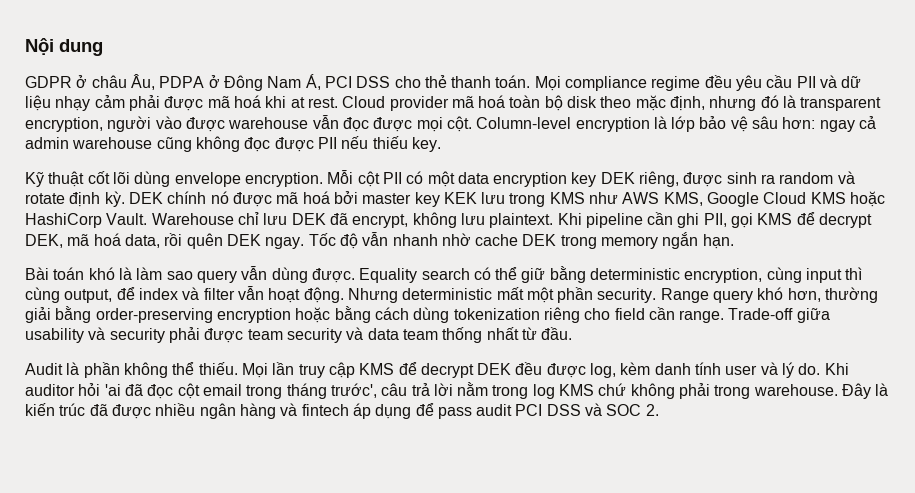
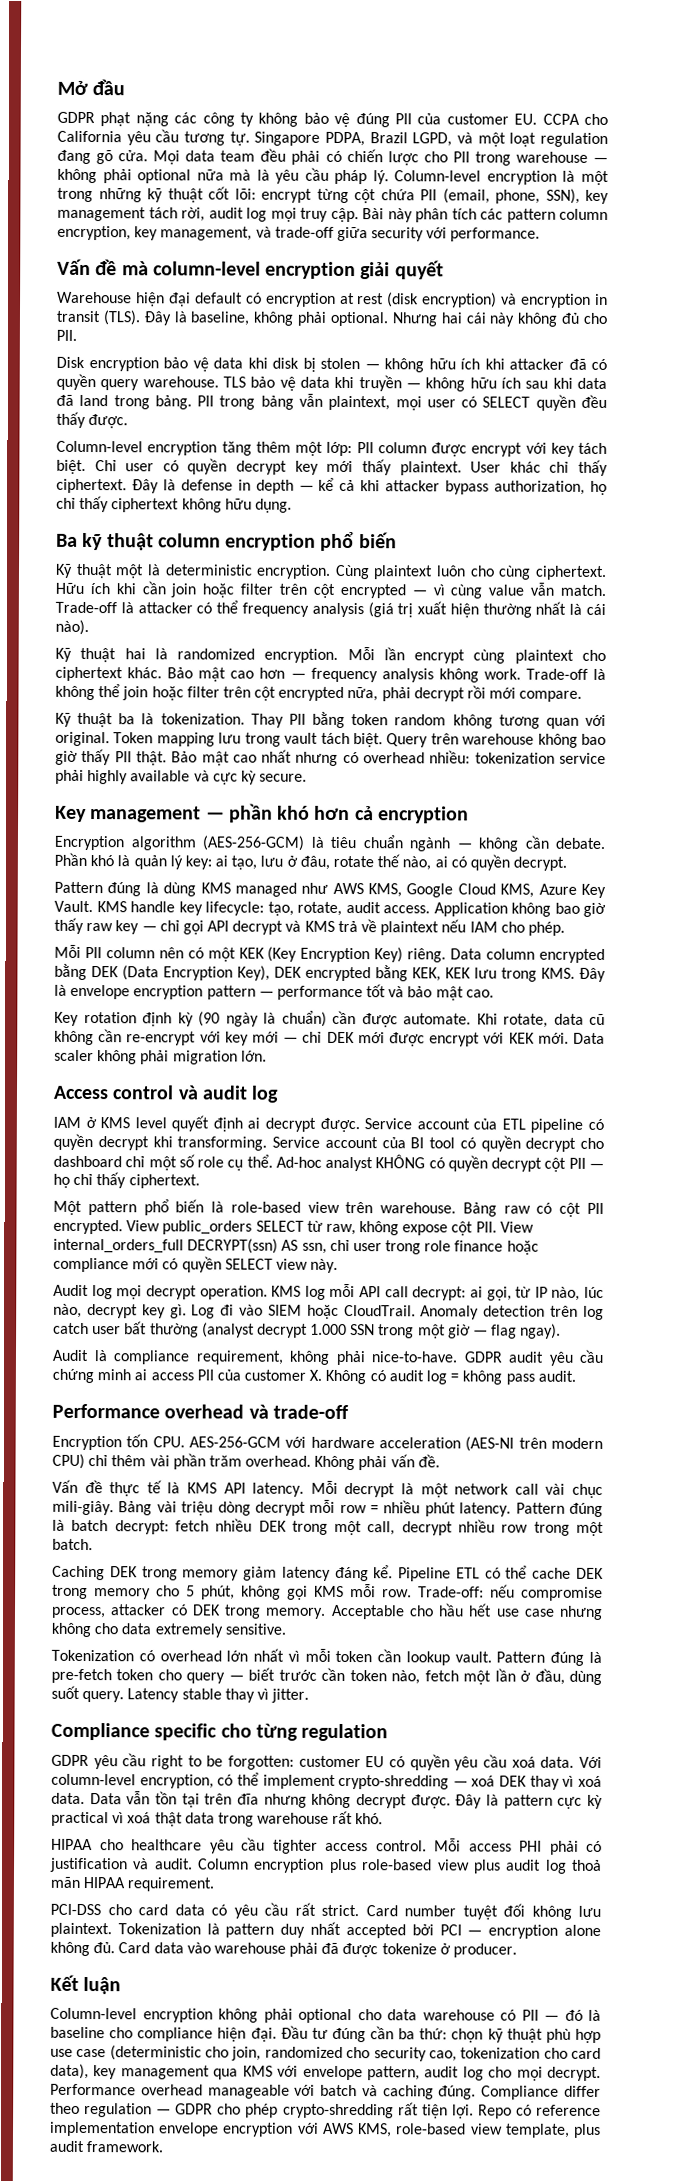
[25,38,103,56] [25,74,862,91] [25,95,882,111] [25,115,877,132] [25,136,441,152] [25,170,855,187] [25,191,585,207] Nội dung // GDPR ở châu Âu, PDPA ở Đông Nam Á, PCI DSS cho thẻ thanh toán. Mọi compliance regime đều yêu cầu PII và dữ liệu nhạy cảm phải được mã hoá khi at rest. Cloud provider mã hoá toàn bộ disk theo mặc định, nhưng đó là transparent encryption, người vào được warehouse vẫn đọc được mọi cột. Column-level encryption là lớp bảo vệ sâu hơn: ngay cả admin warehouse cũng không đọc được PII nếu thiếu key. // Kỹ thuật cốt lõi dùng envelope encryption. Mỗi cột PII có một data encryption key DEK riêng, được sinh ra random và rotate định kỳ. DEK chính nó được mã hoá bởi master key KEK lưu trong KMS -> [57,79,126,96] [57,111,608,128] [57,129,609,148] [57,148,608,166] [57,167,610,186] [57,186,609,205] [57,206,608,223] [57,225,541,242] [57,258,444,280] [57,291,609,308] [56,310,607,327] [56,329,77,341] [56,356,607,373] [56,373,607,392] [56,393,607,411] [56,411,129,429] [56,440,607,457] [56,458,609,477] [56,477,607,495] [56,495,292,513] [56,531,397,552] [55,563,607,580] [55,581,606,599] [55,600,606,618] [55,619,89,636] [55,647,606,664] [55,666,606,683] [55,684,583,702] [55,711,606,729] [55,731,606,748] [55,748,607,766] [55,769,308,785] [55,803,469,824] [54,835,605,852] [54,852,568,871] [54,881,297,897] Mở đầu // GDPR phạt nặng các công ty không bảo vệ đúng PII của customer EU. CCPA cho California yêu cầu tương tự. Singapore PDPA, Brazil LGPD, và một loạt regulation đang gõ cửa. Mọi data team đều phải có chiến lược cho PII trong warehouse — không phải optional nữa mà là yêu cầu pháp lý. Column-level encryption là một trong những kỹ thuật cốt lõi: encrypt từng cột chứa PII (email, phone, SSN), key management tách rời, audit log mọi truy cập. Bài này phân tích các pattern column encryption, key management, và trade-off giữa security với performance. // Vấn đề mà column-level encryption giải quyết // Warehouse hiện đại default có encryption at rest (disk encryption) và encryption in transit (TLS). Đây là baseline, không phải optional. Nhưng hai cái này không đủ cho PII. // Disk encryption bảo vệ data khi disk bị stolen — không hữu ích khi attacker đã có quyền query warehouse. TLS bảo vệ data khi truyền — không hữu ích sau khi data đã land trong bảng. PII trong bảng vẫn plaintext, mọi user có SELECT quyền đều thấy được. // Column-level encryption tăng thêm một lớp: PII column được encrypt với key tách biệt. Chỉ user có quyền decrypt key mới thấy plaintext. User khác chỉ thấy ciphertext. Đây là defense in depth — kể cả khi attacker bypass authorization, họ chỉ thấy ciphertext không hữu dụng. // Ba kỹ thuật column encryption phổ biến // Kỹ thuật một là deterministic encryption. Cùng plaintext luôn cho cùng ciphertext. Hữu ích khi cần join hoặc filter trên cột encrypted — vì cùng value vẫn match. Trade-off là attacker có thể frequency analysis (giá trị xuất hiện thường nhất là cái nào). // Kỹ thuật hai là randomized encryption. Mỗi lần encrypt cùng plaintext cho ciphertext khác. Bảo mật cao hơn — frequency analysis không work. Trade-off là không thể join hoặc filter trên cột encrypted nữa, phải decrypt rồi mới compare. // Kỹ thuật ba là tokenization. Thay PII bằng token random không tương quan với original. Token mapping lưu trong vault tách biệt. Query trên warehouse không bao giờ thấy PII thật. Bảo mật cao nhất nhưng có overhead nhiều: tokenization service phải highly available và cực kỳ secure. // Key management — phần khó hơn cả encryption // Encryption algorithm (AES-256-GCM) là tiêu chuẩn ngành — không cần debate. Phần khó là quản lý key: ai tạo, lưu ở đâu, rotate thế nào, ai có quyền decrypt. // Pattern đúng là dùng KMS managed
[810,191,886,207] [25,212,873,228] [25,232,734,249] [25,266,863,283] [25,286,879,303] [25,306,830,323] [25,327,573,343] [25,362,849,378] [25,382,889,399] [25,403,659,419] KMS hoặc HashiCorp Vault. Warehouse chỉ lưu DEK đã encrypt, không lưu plaintext. Khi pipeline cần ghi PII, gọi KMS để decrypt DEK, mã hoá data, rồi quên DEK ngay. Tốc độ vẫn nhanh nhờ cache DEK trong memory ngắn hạn. // Bài toán khó là làm sao query vẫn dùng được. Equality search có thể giữ bằng deterministic encryption, cùng input thì cùng output, để index và filter vẫn hoạt động. Nhưng deterministic mất một phần security. Range query khó hơn, thường giải bằng order-preserving encryption hoặc bằng cách dùng tokenization riêng cho field cần range. Trade-off giữa usability và security phải được team security và data team thống nhất từ đầu. // Audit là phần không thể thiếu. Mọi lần truy cập KMS để decrypt DEK đều được log, kèm danh tính user và lý do. Khi auditor hỏi 'ai đã đọc cột email trong tháng trước', câu trả lời nằm trong log KMS chứ không phải trong warehouse. Đây là kiến trúc đã được nhiều ngân hàng và fintech áp dụng để pass audit PCI DSS và SOC 2. -> [500,883,606,898] [54,900,606,917] [54,917,565,936] [54,944,605,963] [54,963,606,982] [54,984,494,1001] [54,1010,605,1028] [54,1029,605,1047] [54,1049,267,1065] [53,1085,280,1103] [53,1115,604,1133] [53,1133,604,1152] [53,1154,604,1172] [53,1172,200,1189] [53,1199,604,1217] [53,1219,534,1236] [53,1238,539,1255] [53,1256,339,1273] [53,1283,604,1301] [53,1303,604,1320] [53,1321,562,1339] [52,1349,604,1366] [52,1368,576,1385] [52,1403,349,1420] [52,1434,603,1452] [52,1453,440,1471] [52,1479,604,1498] [52,1499,603,1517] [52,1518,604,1536] [52,1538,93,1551] [52,1565,604,1582] [52,1584,603,1601] [51,1603,603,1620] [51,1622,286,1638] [51,1648,602,1666] [51,1667,603,1685] [51,1685,310,1703] [51,1722,389,1742] [51,1753,603,1771] [51,1772,602,1790] [51,1791,603,1809] [51,1810,384,1827] [51,1837,602,1855] [50,1857,602,1874] [50,1876,215,1892] [50,1902,601,1920] [50,1921,601,1939] [50,1941,518,1958] [50,1974,122,1995] [50,2007,601,2024] [50,2025,601,2043] [50,2045,601,2062] [50,2063,601,2081] [50,2083,601,2100] [50,2102,601,2119] [49,2121,601,2138] [49,2140,164,2153] KMS, Azure Key Vault. KMS handle key lifecycle: tạo, rotate, audit access. Application không bao giờ thấy raw key — chỉ gọi API decrypt và KMS trả về plaintext nếu IAM cho phép. // Mỗi PII column nên có một KEK (Key Encryption Key) riêng. Data column encrypted bằng DEK (Data Encryption Key), DEK encrypted bằng KEK, KEK lưu trong KMS. Đây là envelope encryption pattern — performance tốt và bảo mật cao. // Key rotation định kỳ (90 ngày là chuẩn) cần được automate. Khi rotate, data cũ không cần re-encrypt với key mới — chỉ DEK mới được encrypt với KEK mới. Data scaler không phải migration lớn. // Access control và audit log // IAM ở KMS level quyết định ai decrypt được. Service account của ETL pipeline có quyền decrypt khi transforming. Service account của BI tool có quyền decrypt cho dashboard chỉ một số role cụ thể. Ad-hoc analyst KHÔNG có quyền decrypt cột PII — họ chỉ thấy ciphertext. // Một pattern phổ biến là role-based view trên warehouse. Bảng raw có cột PII encrypted. View public_orders SELECT từ raw, không expose cột PII. View internal_orders_full DECRYPT(ssn) AS ssn, chỉ user trong role finance hoặc compliance mới có quyền SELECT view này. // Audit log mọi decrypt operation. KMS log mỗi API call decrypt: ai gọi, từ IP nào, lúc nào, decrypt key gì. Log đi vào SIEM hoặc CloudTrail. Anomaly detection trên log catch user bất thường (analyst decrypt 1.000 SSN trong một giờ — flag ngay). // Audit là compliance requirement, không phải nice-to-have. GDPR audit yêu cầu chứng minh ai access PII của customer X. Không có audit log = không pass audit. // Performance overhead và trade-off // Encryption tốn CPU. AES-256-GCM với hardware acceleration (AES-NI trên modern CPU) chỉ thêm vài phần trăm overhead. Không phải vấn đề. // Vấn đề thực tế là KMS API latency. Mỗi decrypt là một network call vài chục mili-giây. Bảng vài triệu dòng decrypt mỗi row = nhiều phút latency. Pattern đúng là batch decrypt: fetch nhiều DEK trong một call, decrypt nhiều row trong một batch. // Caching DEK trong memory giảm latency đáng kể. Pipeline ETL có thể cache DEK trong memory cho 5 phút, không gọi KMS mỗi row. Trade-off: nếu compromise process, attacker có DEK trong memory. Acceptable cho hầu hết use case nhưng không cho data extremely sensitive. // Tokenization có overhead lớn nhất vì mỗi token cần lookup vault. Pattern đúng là pre-fetch token cho query — biết trước cần token nào, fetch một lần ở đầu, dùng suốt query. Latency stable thay vì jitter. // Compliance specific cho từng regulation // GDPR yêu cầu right to be forgotten: customer EU có quyền yêu cầu xoá data. Với column-level encryption, có thể implement crypto-shredding — xoá DEK thay vì xoá data. Data vẫn tồn tại trên đĩa nhưng không decrypt được. Đây là pattern cực kỳ practical vì xoá thật data trong warehouse rất khó. // HIPAA cho healthcare yêu cầu tighter access control. Mỗi access PHI phải có justification và audit. Column encryption plus role-based view plus audit log thoả mãn HIPAA requirement. // PCI-DSS cho card data có yêu cầu rất strict. Card number tuyệt đối không lưu plaintext. Tokenization là pattern duy nhất accepted bởi PCI — encryption alone không đủ. Card data vào warehouse phải đã được tokenize ở producer. // Kết luận // Column-level encryption không phải optional cho data warehouse có PII — đó là baseline cho compliance hiện đại. Đầu tư đúng cần ba thứ: chọn kỹ thuật phù hợp use case (deterministic cho join, randomized cho security cao, tokenization cho card data), key management qua KMS với envelope pattern, audit log cho mọi decrypt. Performance overhead manageable với batch và caching đúng. Compliance differ theo regulation — GDPR cho phép crypto-shredding rất tiện lợi. Repo có reference implementation envelope encryption với AWS KMS, role-based view template, plus audit framework.

